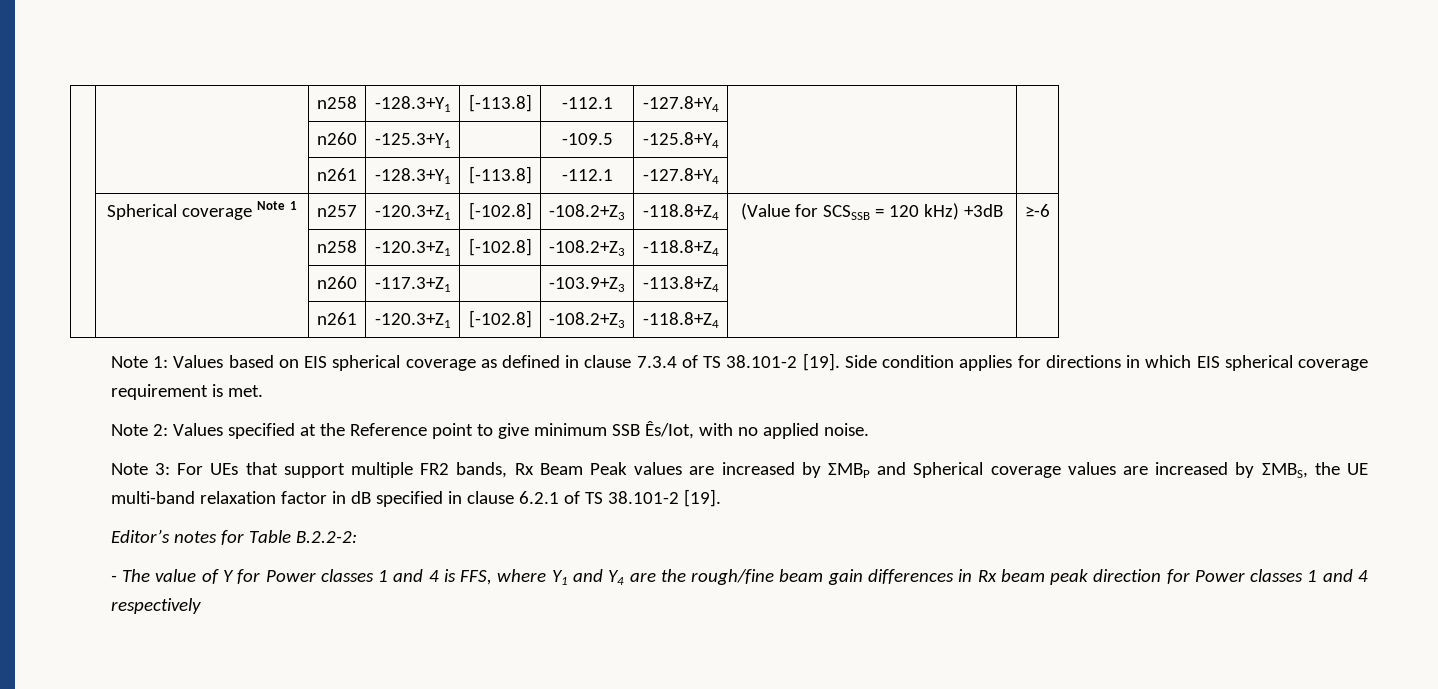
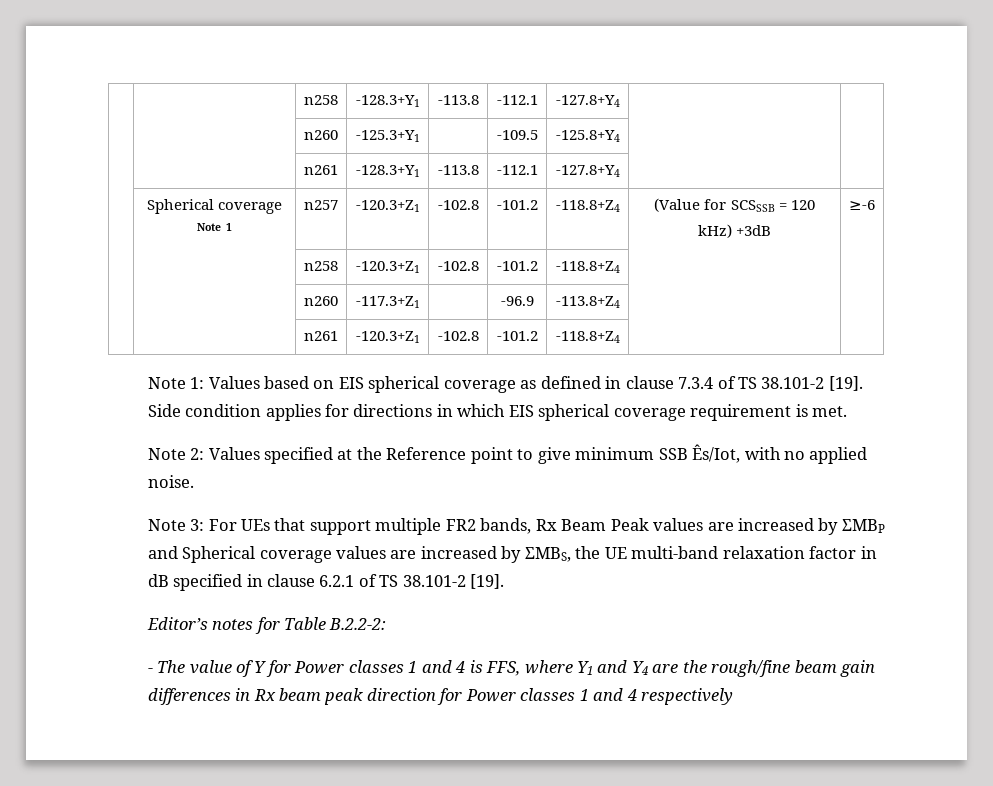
[468,94,532,112] [-113.8] -> [437,95,479,105] -113.8
[468,166,532,184] [-113.8] -> [437,165,479,175] -113.8
[468,202,532,220] [549,204,625,220] [-102.8] | -108.2+Z3 -> [437,200,479,210] [496,200,538,210] -102.8 | -101.2
[468,238,532,256] [549,240,625,256] [-102.8] | -108.2+Z3 -> [437,261,479,271] [496,261,538,271] -102.8 | -101.2
[549,277,625,292] -103.9+Z3 -> [500,296,534,306] -96.9
[468,310,532,328] [549,312,625,328] [-102.8] | -108.2+Z3 -> [437,331,479,341] [496,331,538,341] -102.8 | -101.2

